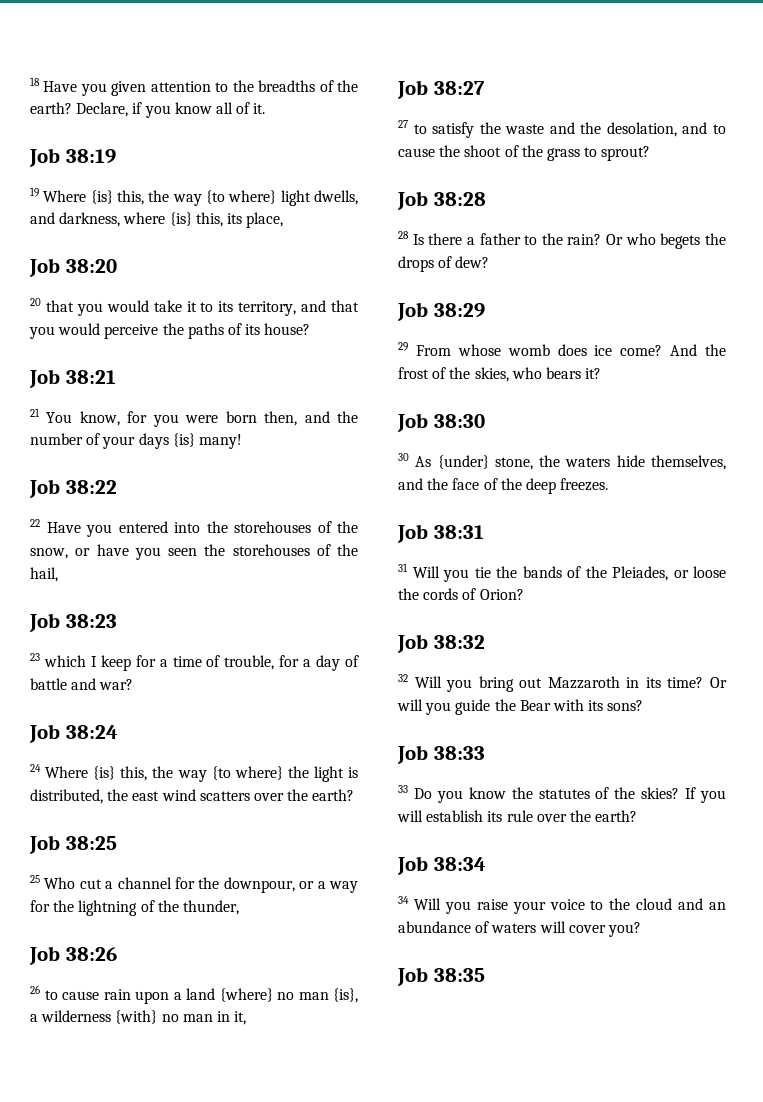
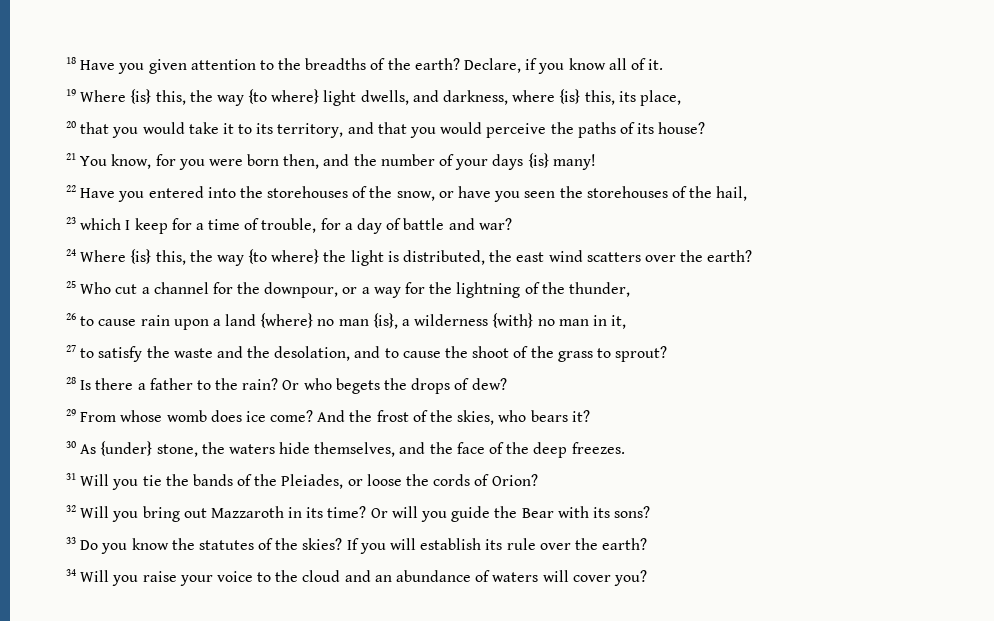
[29,148,116,167] // Job 38:19 -> (664, 64) none
[29,258,117,277] // Job 38:20 -> (681, 98) none
[29,369,116,388] // Job 38:21 -> (706, 128) none
[29,479,117,498] // Job 38:22 -> (596, 162) none
[29,613,117,632] // Job 38:23 -> (748, 193) none
[29,724,118,743] // Job 38:24 -> (512, 224) none
[29,835,117,854] // Job 38:25 -> (753, 256) none
[29,946,117,965] // Job 38:26 -> (630, 289) none
[397,80,485,99] // Job 38:27 -> (627, 322) none
[397,191,486,210] // Job 38:28 -> (668, 354) none
[397,302,485,321] // Job 38:29 -> (507, 384) none
[397,413,485,432] // Job 38:30 -> (590, 416) none
[397,524,484,543] // Job 38:31 -> (625, 448) none
[397,634,485,653] // Job 38:32 -> (538, 480) none
[397,745,485,764] // Job 38:33 -> (651, 512) none
[397,856,486,875] // Job 38:34 -> (648, 544) none
[397,967,485,986] // Job 38:35 -> (647, 578) none

